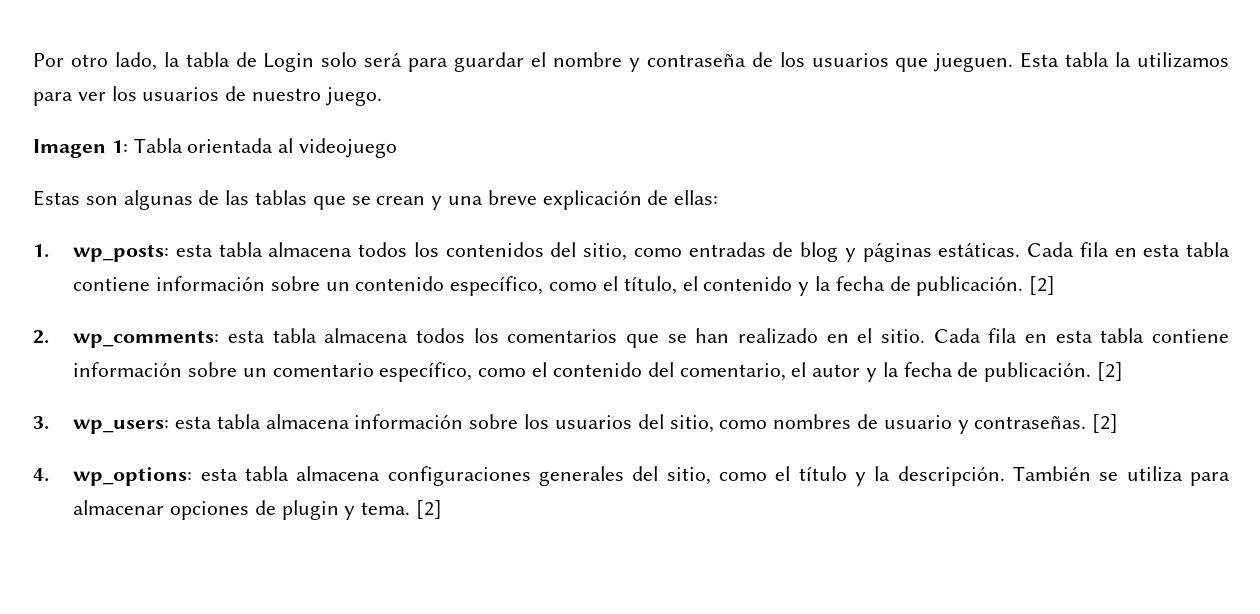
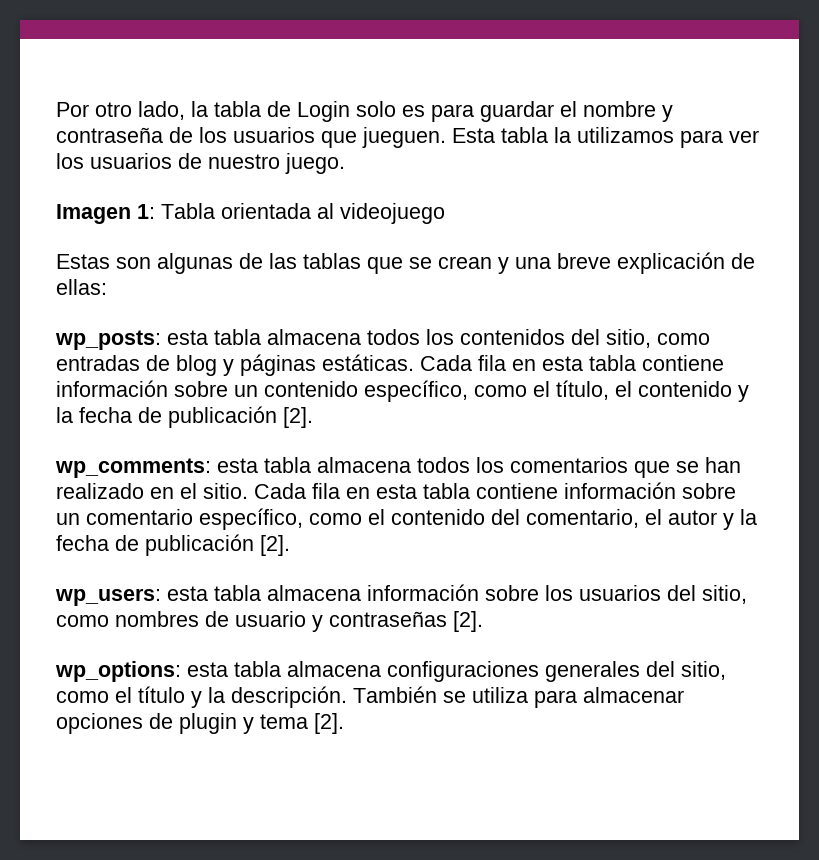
[364,52,403,67] será -> [402,105,425,117] es
[33,244,49,258] 1. -> (107, 287) none
[916,276,1056,296] [33,330,49,344] publicación. [2] // 2. -> [168,406,313,428] publicación [2]. //
[984,362,1123,382] [33,416,49,430] publicación. [2] // 3. -> [145,534,290,556] publicación [2]. //
[974,414,1119,433] [33,468,49,482] contraseñas. [2] // 4. -> [329,611,483,632] contraseñas [2]. //
[361,500,443,519] tema. [2] -> [260,713,344,734] tema [2].

